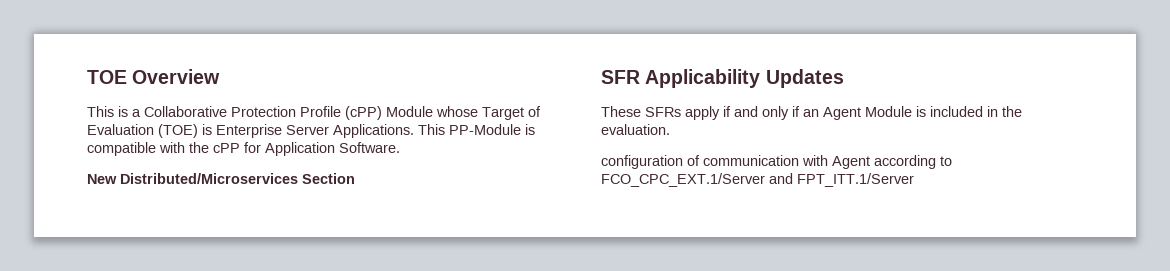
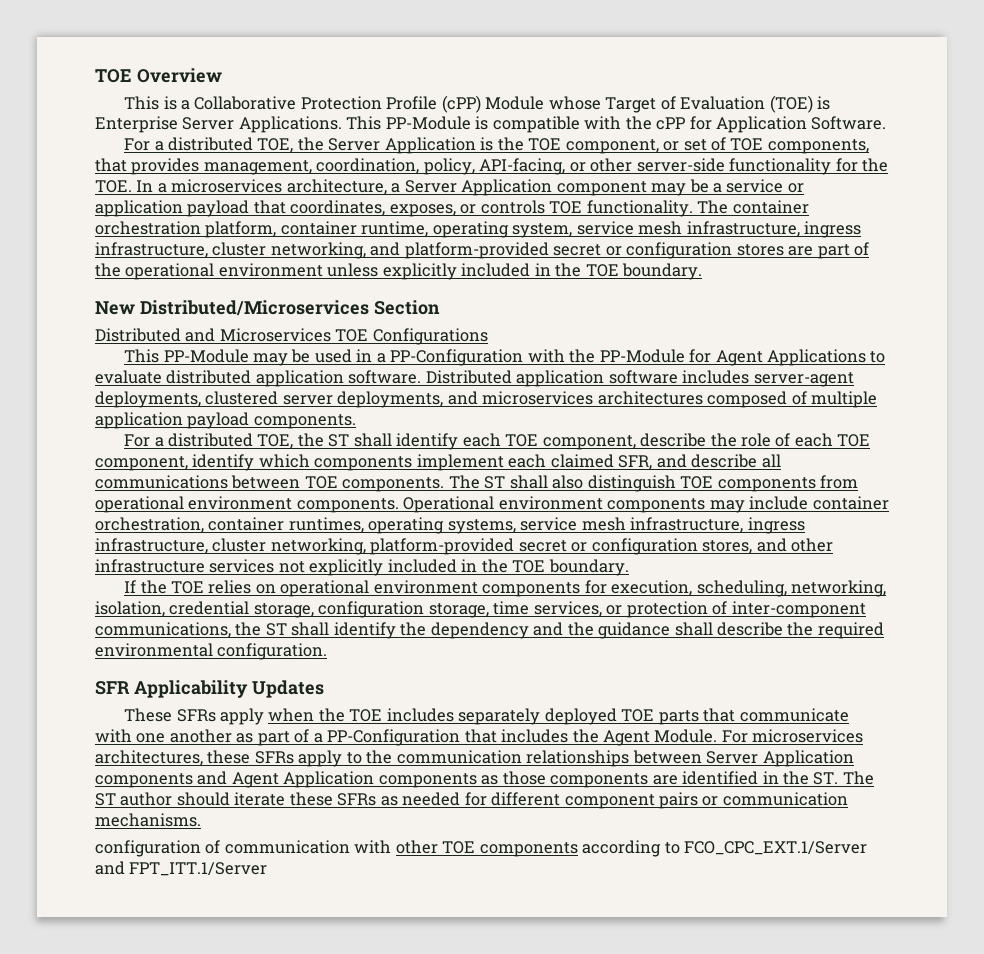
[87,173,355,184] New Distributed/Microservices Section -> [124,137,869,154] [95,158,889,175] [95,179,804,196] [95,200,809,217] [95,221,862,238] [95,242,870,259] [95,263,703,280] [95,300,440,316] [95,328,488,345] [124,349,886,366] [95,370,854,387] [95,391,878,408] [95,412,356,429] [124,433,871,450] [95,454,781,471] [95,475,859,492] [95,496,889,513] [95,517,805,534] [95,538,834,555] [95,559,629,576] [124,580,887,597] [95,601,866,618] [95,622,884,639] [95,643,328,660] For a distributed TOE, the Server Application is the TOE component, or set of TOE components, that provides management, coordination, policy, API-facing, or other server-side functionality for the TOE. In a microservices architecture, a Server Application component may be a service or application payload that coordinates, exposes, or controls TOE functionality. The container orchestration platform, container runtime, operating system, service mesh infrastructure, ingress infrastructure, cluster networking, and platform-provided secret or configuration stores are part of the operational environment unless explicitly included in the TOE boundary. // New Distributed/Microservices Section // Distributed and Microservices TOE Configurations // This PP-Module may be used in a PP-Configuration with the PP-Module for Agent Applications to evaluate distributed application software. Distributed application software includes server-agent deployments, clustered server deployments, and microservices architectures composed of multiple application payload components. // For a distributed TOE, the ST shall identify each TOE component, describe the role of each TOE component, identify which components implement each claimed SFR, and describe all communications between TOE components. The ST shall also distinguish TOE components from operational environment components. Operational environment components may include container orchestration, container runtimes, operating systems, service mesh infrastructure, ingress infrastructure, cluster networking, platform-provided secret or configuration stores, and other infrastructure services not explicitly included in the TOE boundary. // If the TOE relies on operational environment components for execution, scheduling, networking, isolation, credential storage, configuration storage, time services, or protection of inter-component communications, the ST shall identify the dependency and the guidance shall describe the required environmental configuration.
[723,106,1022,120] [601,124,670,135] if and only if an Agent Module is included in the evaluation. -> [268,708,849,725] [95,729,864,746] [95,750,854,767] [95,771,874,788] [95,792,848,809] [95,813,201,827] when the TOE includes separately deployed TOE parts that communicate with one another as part of a PP-Configuration that includes the Agent Module. For microservices architectures, these SFRs apply to the communication relationships between Server Application components and Agent Application components as those components are identified in the ST. The ST author should iterate these SFRs as needed for different component pairs or communication mechanisms.
[832,156,870,169] Agent -> [395,840,578,857] other TOE components

